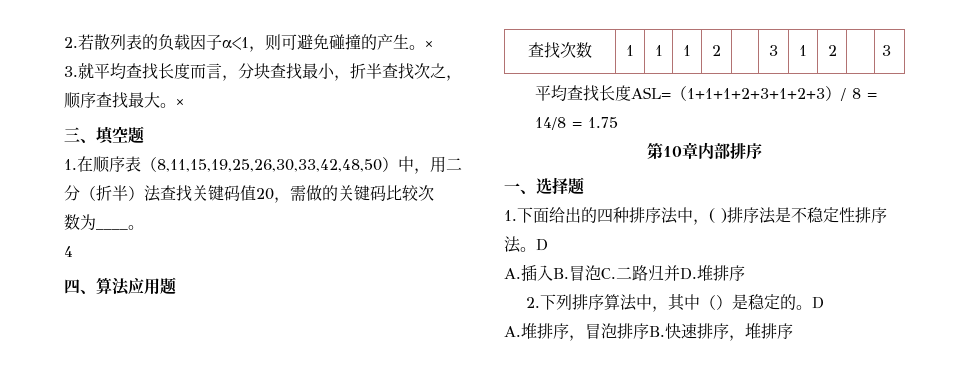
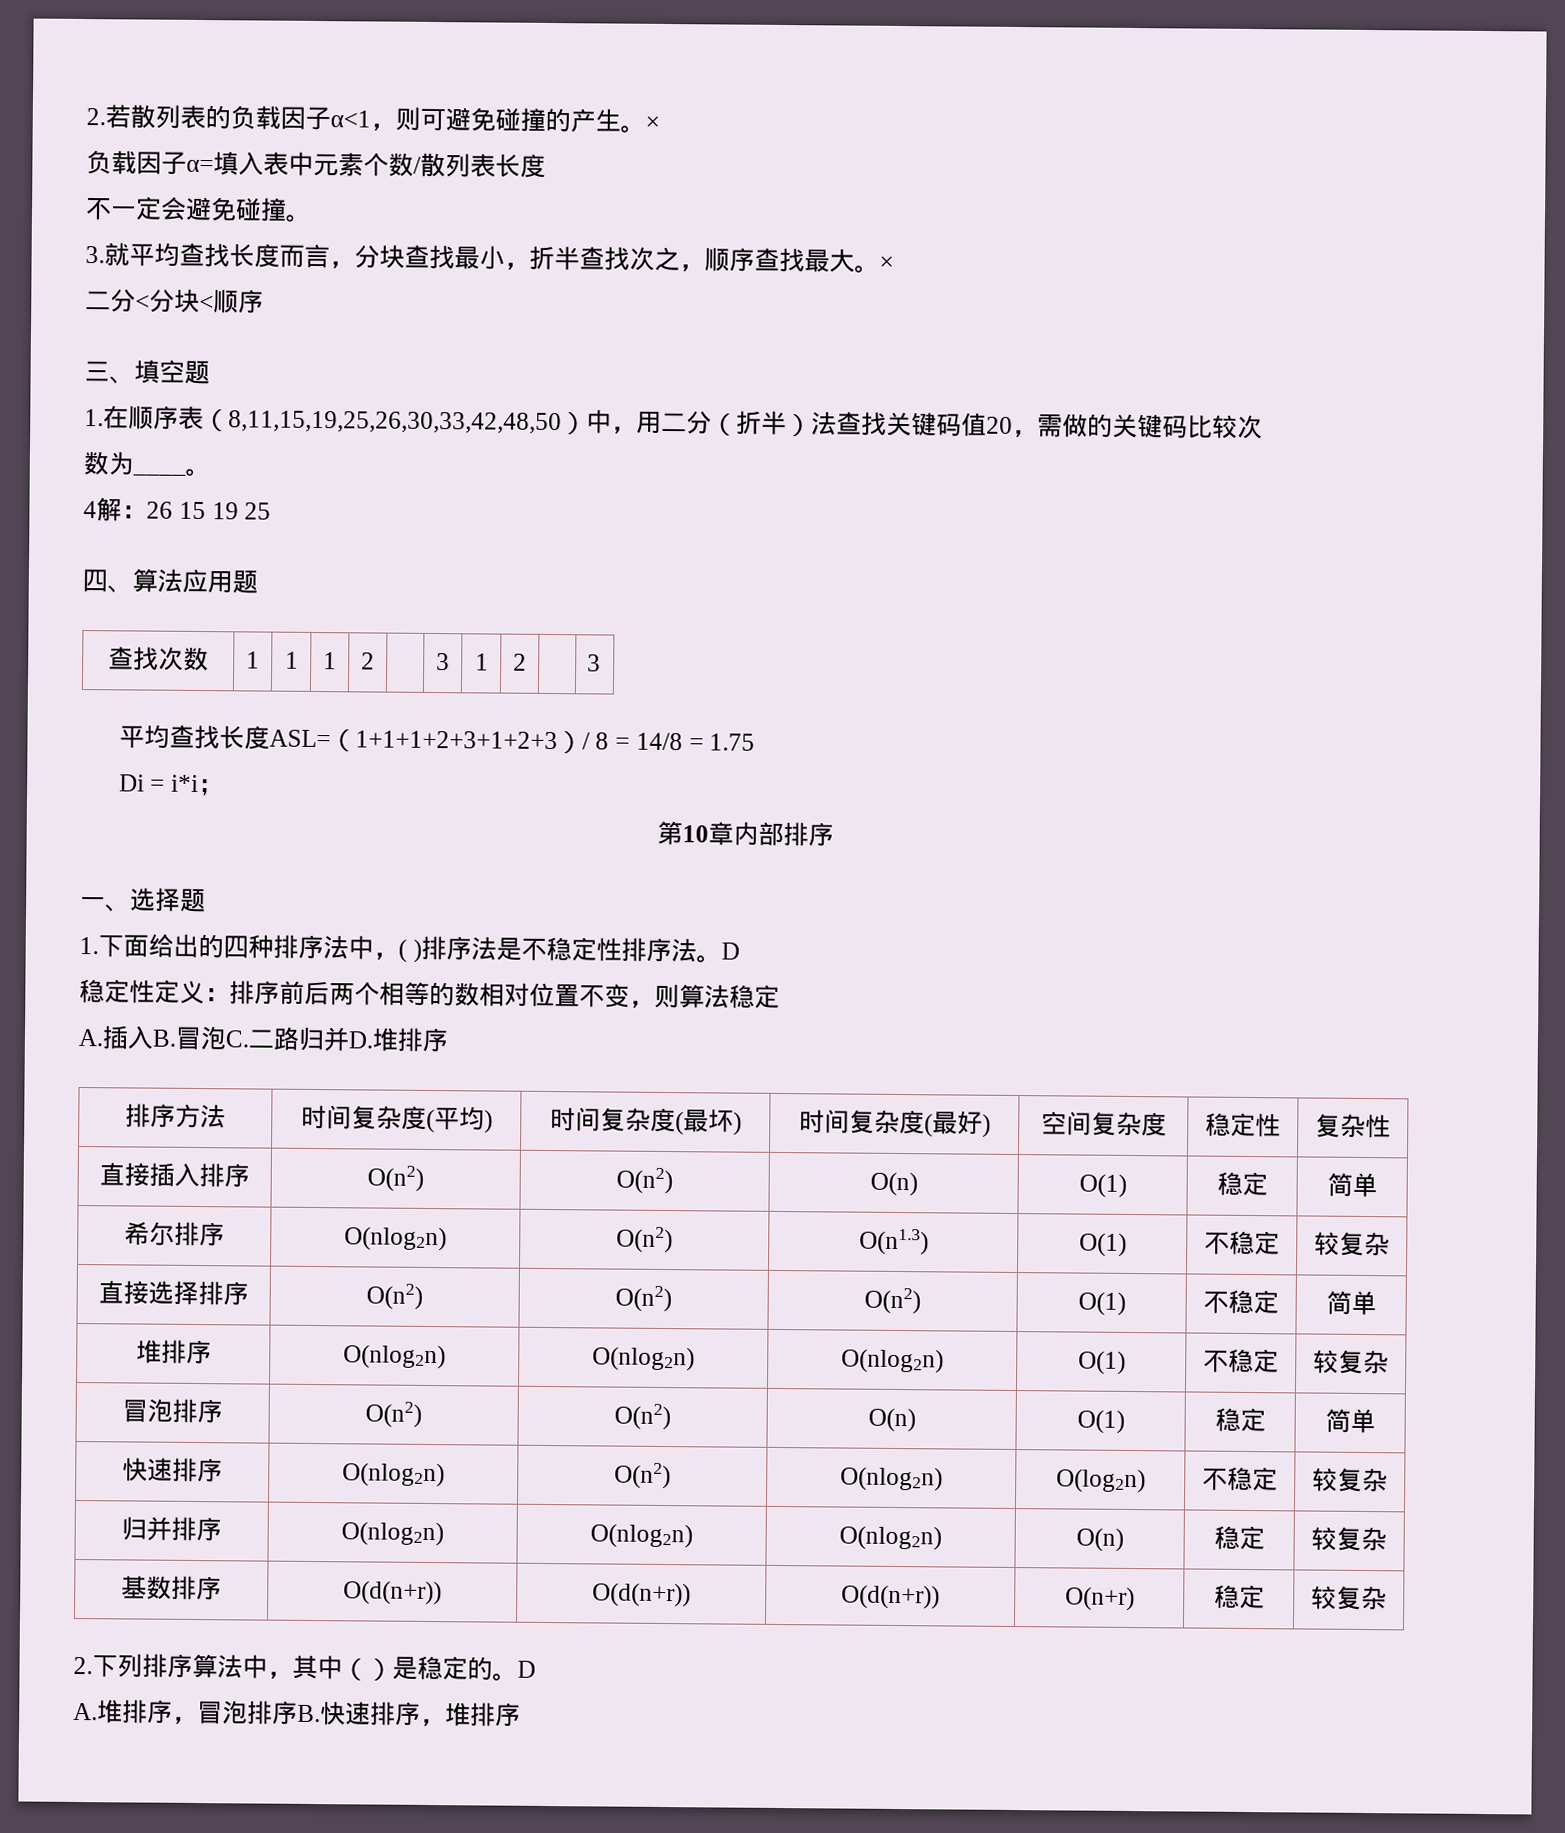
(433, 44) none -> [86,150,546,178] [85,196,311,222] // 负载因子α=填入表中元素个数/散列表长度 // 不一定会避免碰撞。
(184, 102) none -> [85,288,264,314] // 二分<分块<顺序
(73, 251) none -> [96,497,272,522] 解：26 15 19 25
(618, 122) none -> [118,774,225,797] // Di = i*i；
(548, 244) none -> [79,978,780,1009] // 稳定性定义：排序前后两个相等的数相对位置不变，则算法稳定
(745, 273) none -> [125,1103,226,1129] [300,1104,493,1134] [549,1107,742,1136] [798,1109,991,1138] [1040,1111,1167,1137] [1205,1112,1281,1138] [1315,1113,1391,1139] [99,1162,250,1188] [367,1165,424,1192] [616,1167,673,1195] [869,1171,918,1197] [1078,1173,1127,1198] [1216,1171,1268,1197] [1326,1172,1378,1198] [124,1221,225,1247] [344,1226,447,1252] [616,1226,673,1254] [858,1228,929,1256] [1078,1232,1127,1257] [1204,1230,1280,1256] [1314,1231,1390,1257] [98,1280,249,1306] [366,1283,423,1310] [615,1285,672,1313] [864,1287,921,1315] [1077,1291,1126,1316] [1203,1289,1279,1315] [1325,1290,1377,1316] [135,1339,212,1365] [343,1344,446,1370] [592,1346,695,1372] [841,1348,944,1374] [1077,1350,1126,1375] [1203,1348,1279,1374] [1313,1349,1389,1375] [122,1398,223,1424] [365,1401,422,1428] [614,1403,671,1431] [867,1407,916,1433] [1076,1409,1125,1434] [1214,1407,1266,1433] [1324,1408,1376,1434] [122,1457,223,1483] [342,1462,445,1488] [614,1462,671,1490] [840,1466,943,1492] [1055,1468,1146,1494] [1202,1466,1278,1492] [1312,1467,1388,1493] [121,1516,222,1542] [341,1521,444,1547] [590,1523,693,1549] [839,1525,942,1551] [1075,1527,1124,1552] [1213,1525,1265,1551] [1311,1526,1387,1552] [121,1575,222,1601] [343,1580,442,1606] [592,1582,691,1608] [841,1584,940,1610] [1064,1586,1135,1612] [1213,1584,1265,1610] [1311,1585,1387,1611] // 排序方法 | 时间复杂度(平均) | 时间复杂度(最坏) | 时间复杂度(最好) | 空间复杂度 | 稳定性 | 复杂性 // 直接插入排序 | O(n2) | O(n2) | O(n) | O(1) | 稳定 | 简单 // 希尔排序 | O(nlog2n) | O(n2) | O(n1.3) | O(1) | 不稳定 | 较复杂 // 直接选择排序 | O(n2) | O(n2) | O(n2) | O(1) | 不稳定 | 简单 // 堆排序 | O(nlog2n) | O(nlog2n) | O(nlog2n) | O(1) | 不稳定 | 较复杂 // 冒泡排序 | O(n2) | O(n2) | O(n) | O(1) | 稳定 | 简单 // 快速排序 | O(nlog2n) | O(n2) | O(nlog2n) | O(log2n) | 不稳定 | 较复杂 // 归并排序 | O(nlog2n) | O(nlog2n) | O(nlog2n) | O(n) | 稳定 | 较复杂 // 基数排序 | O(d(n+r)) | O(d(n+r)) | O(d(n+r)) | O(n+r) | 稳定 | 较复杂

